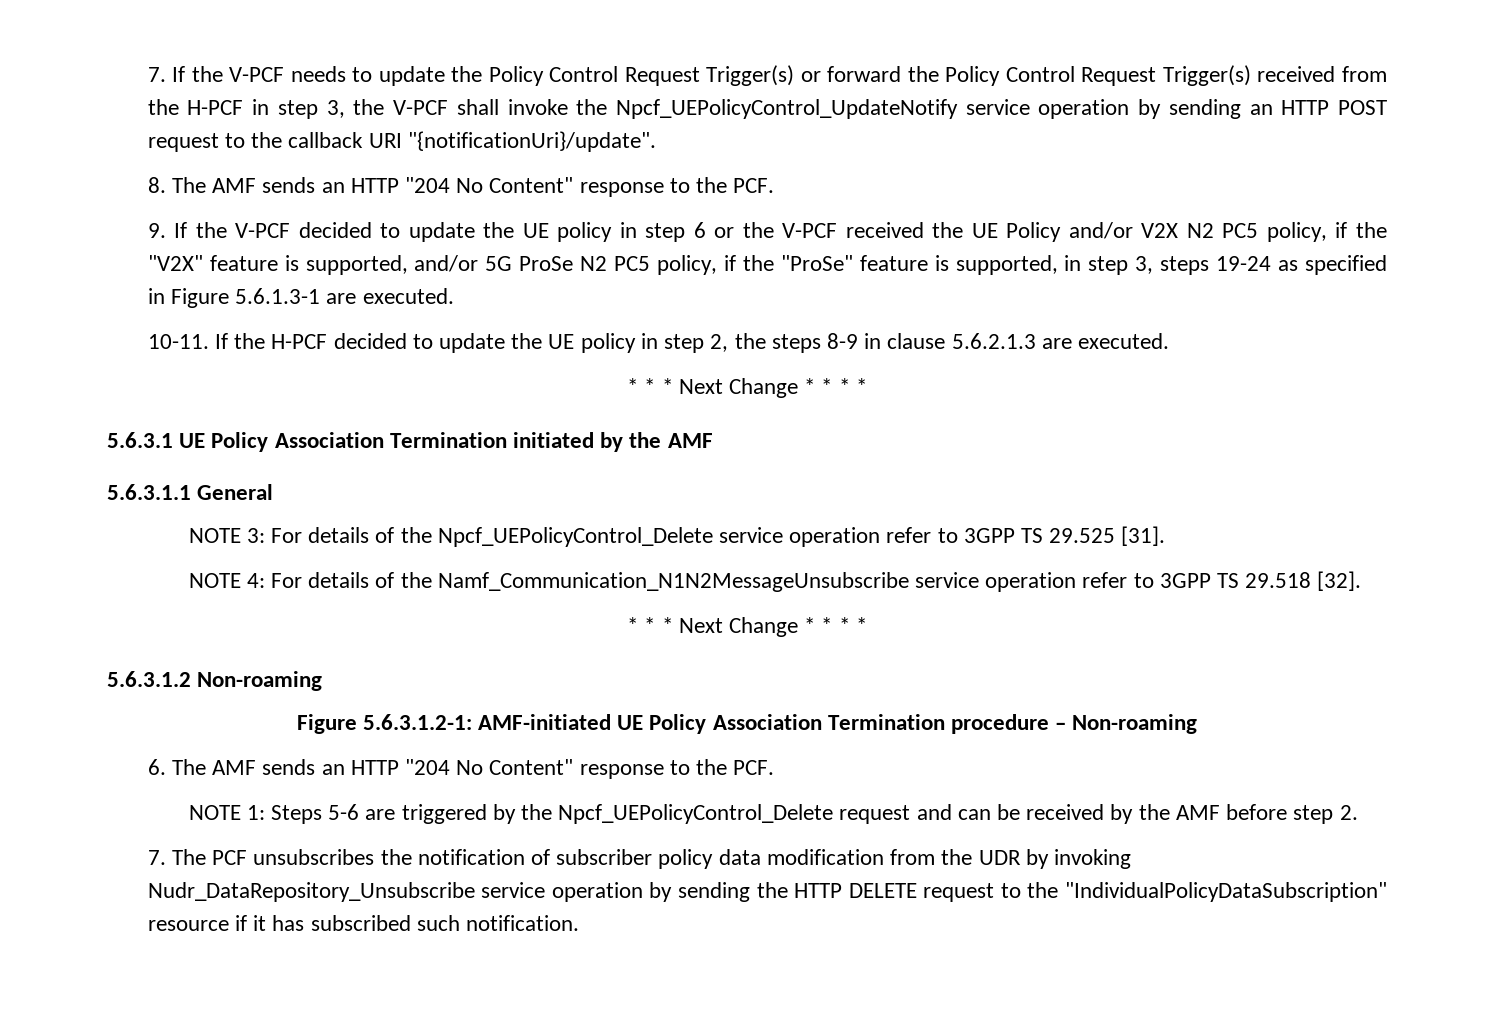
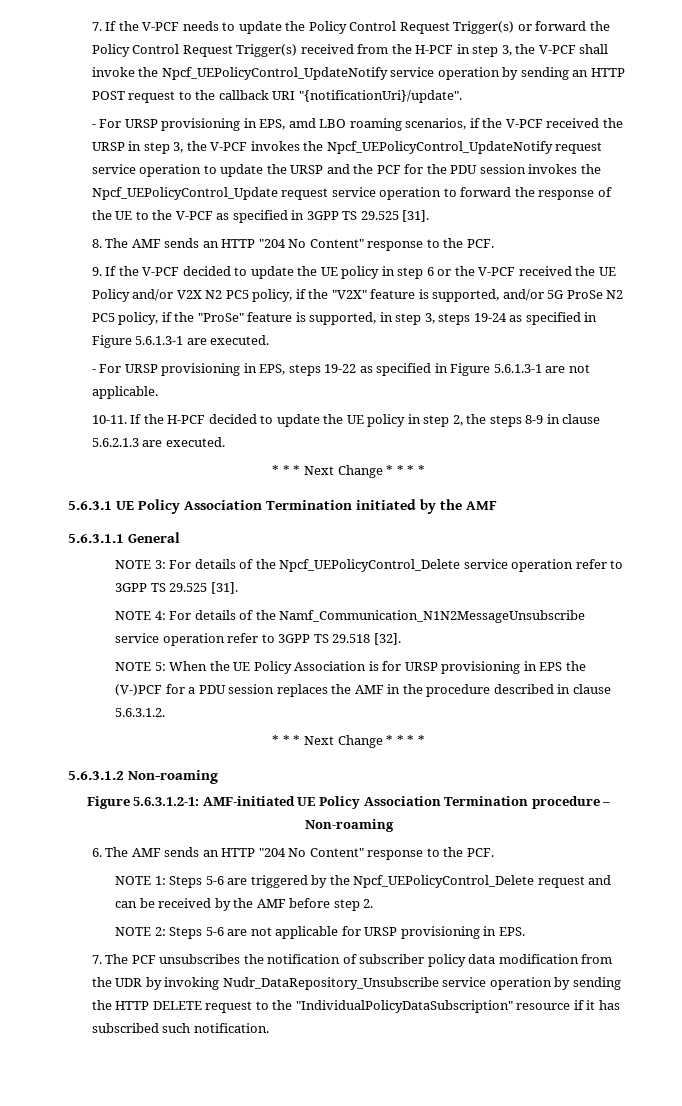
(656, 141) none -> [91,118,623,131] [91,141,603,154] [91,164,601,177] [91,187,612,200] [91,210,430,223] // - For URSP provisioning in EPS, amd LBO roaming scenarios, if the V-PCF received the URSP in step 3, the V-PCF invokes the Npcf_UEPolicyControl_UpdateNotify request service operation to update the URSP and the PCF for the PDU session invokes the Npcf_UEPolicyControl_Update request service operation to forward the response of the UE to the V-PCF as specified in 3GPP TS 29.525 [31].
(454, 296) none -> [91,363,590,376] [91,386,158,399] // - For URSP provisioning in EPS, steps 19-22 as specified in Figure 5.6.1.3-1 are not applicable.
(1362, 581) none -> [115,661,586,674] [115,684,611,697] [115,708,166,717] // NOTE 5: When the UE Policy Association is for URSP provisioning in EPS the (V-)PCF for a PDU session replaces the AMF in the procedure described in clause 5.6.3.1.2.
(1358, 812) none -> [115,926,525,939] // NOTE 2: Steps 5-6 are not applicable for URSP provisioning in EPS.

